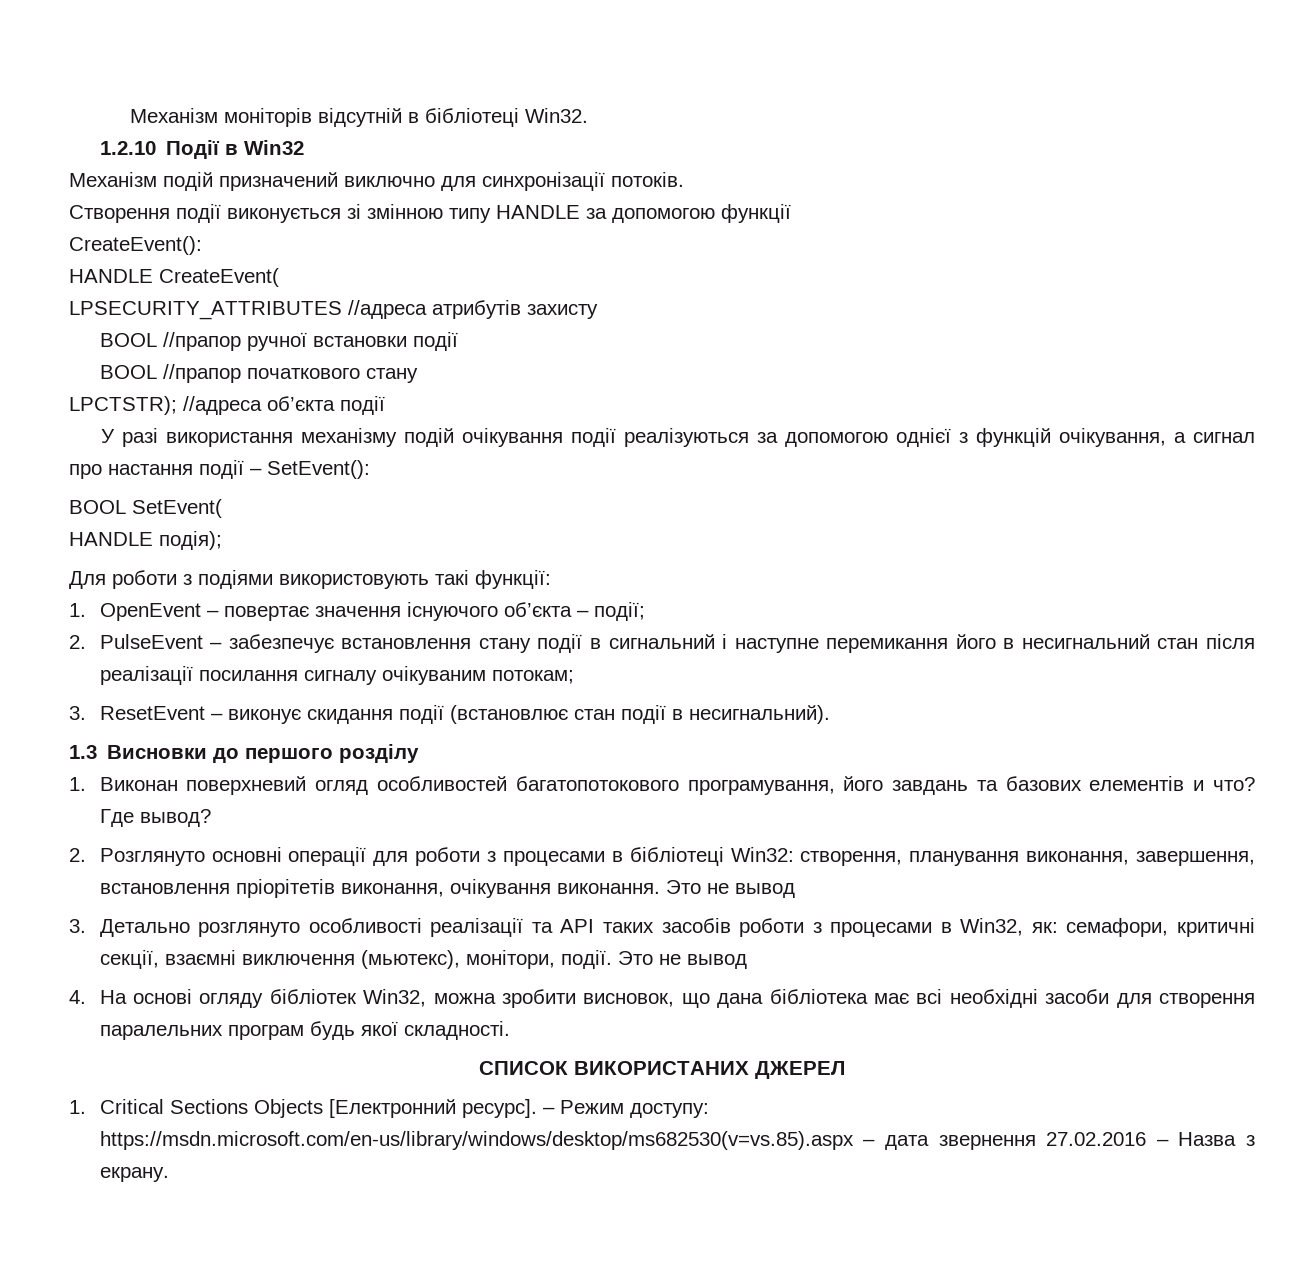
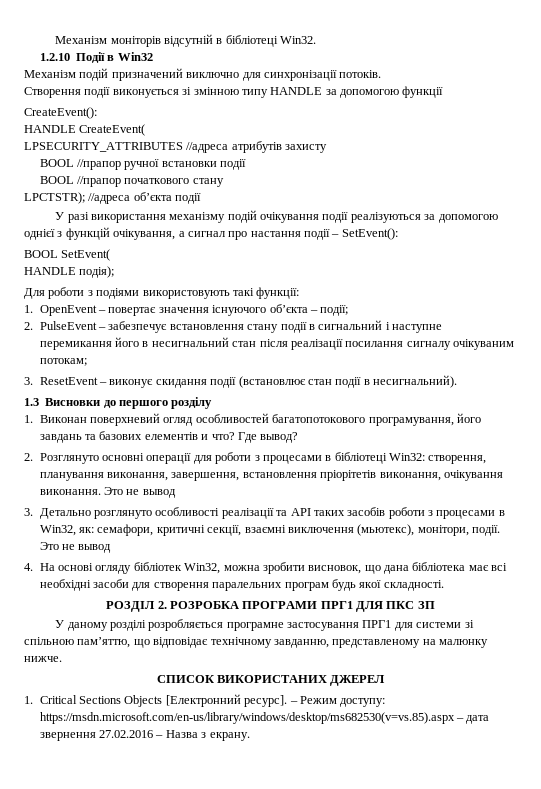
(510, 1030) none -> [106,601,435,612] [55,619,474,631] [24,637,488,648] [24,656,62,662] // РОЗДІЛ 2. РОЗРОБКА ПРОГРАМИ ПРГ1 ДЛЯ ПКС ЗП // У даному розділі розробляється програмне застосування ПРГ1 для системи зі спільною пам’яттю, що відповідає технічному завданню, представленому на малюнку нижче.

